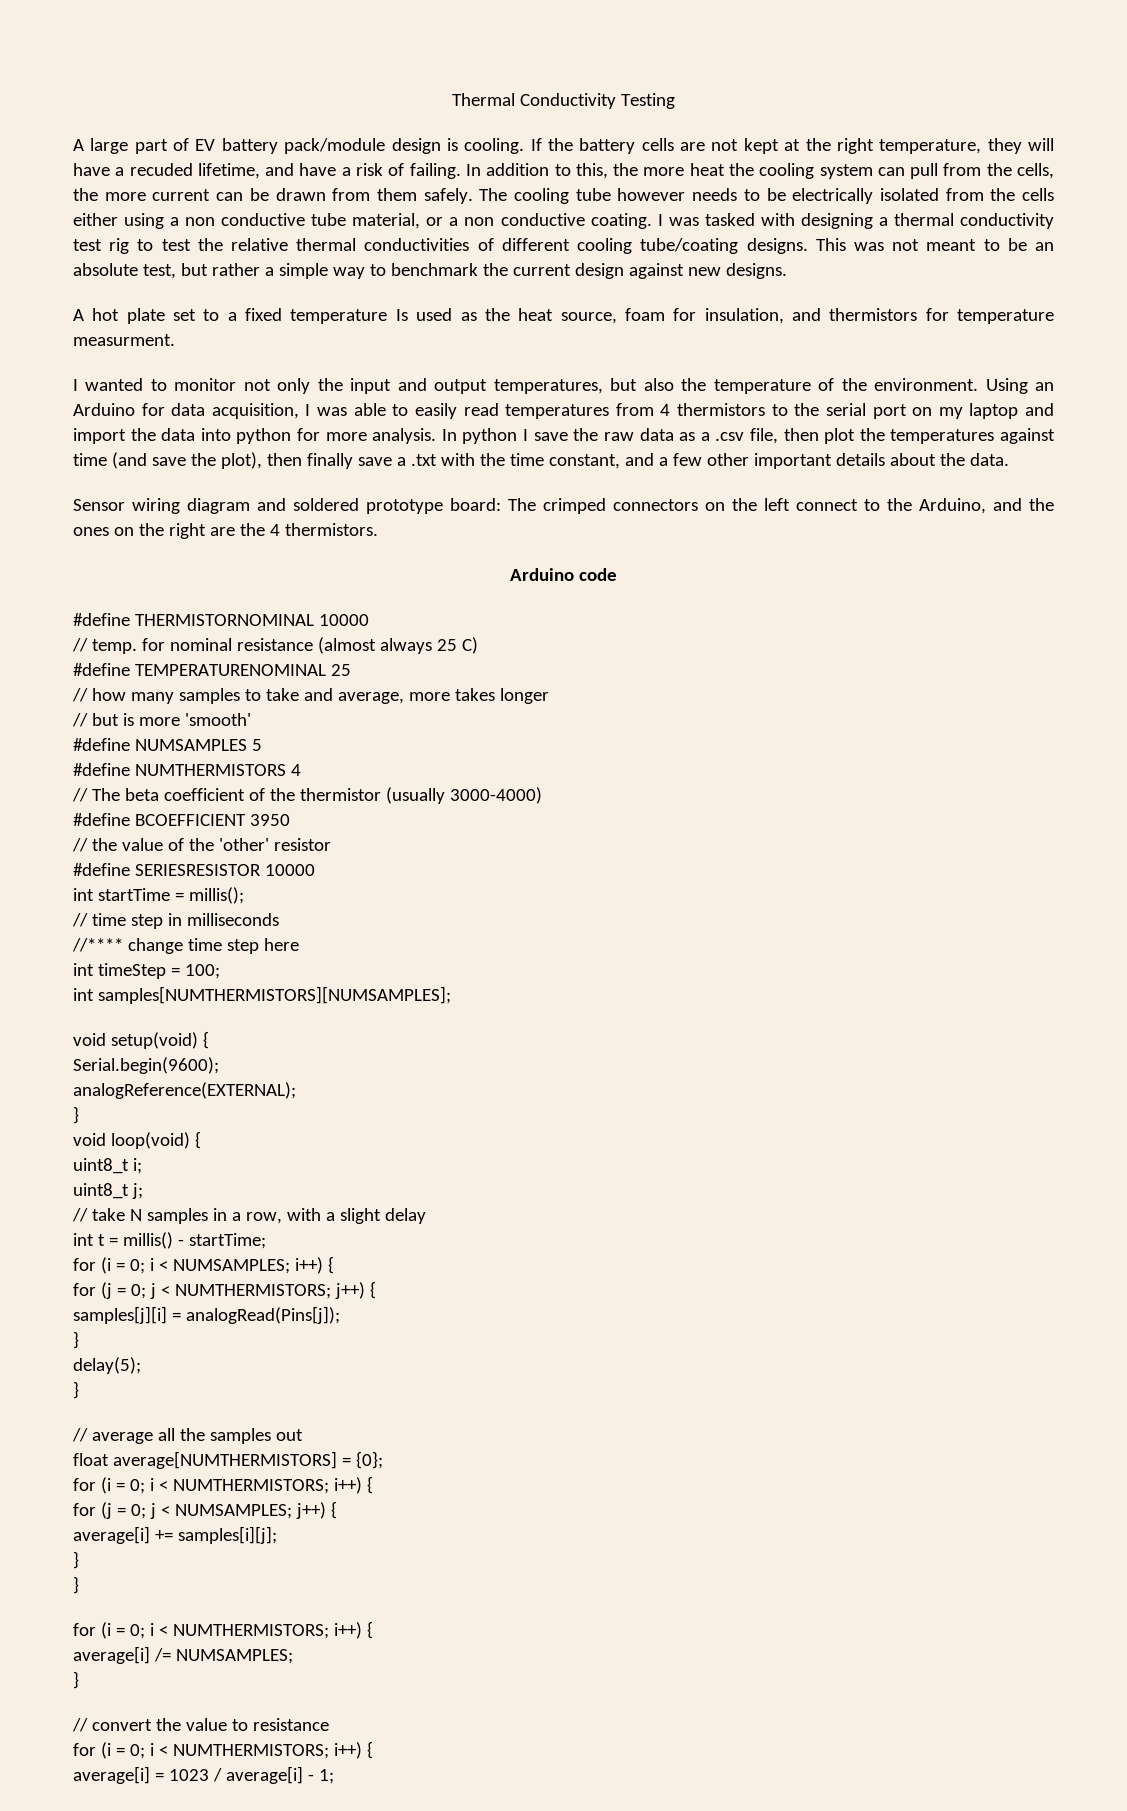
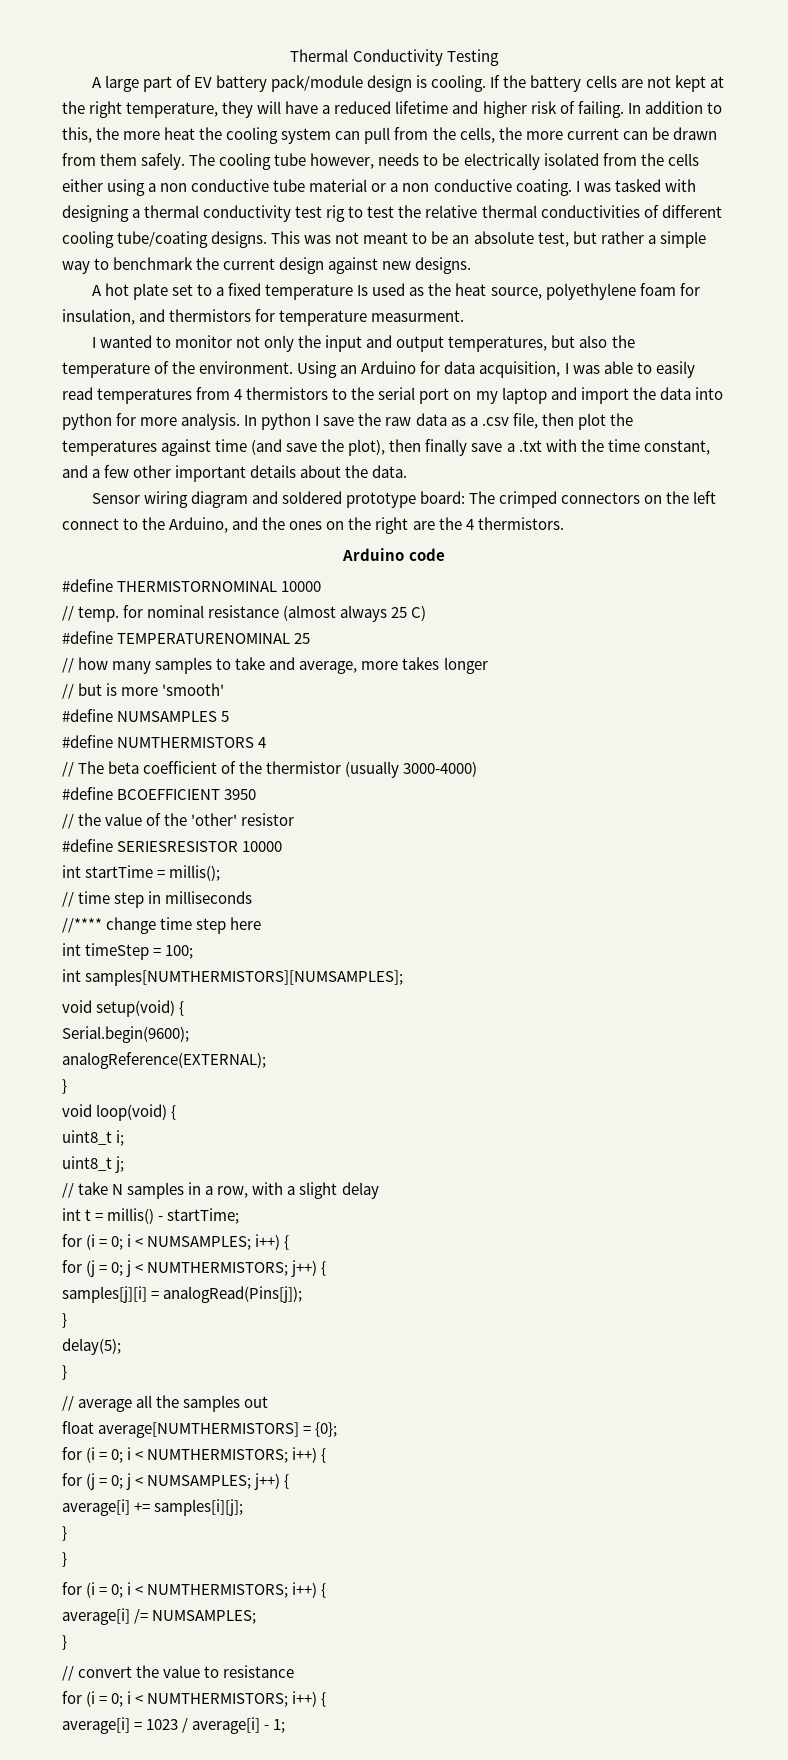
[129,163,351,179] recuded lifetime, and have a -> [334,101,527,118] reduced lifetime and higher
[617,188,686,201] however -> [310,153,375,169] however,
[352,213,421,229] material, -> [309,179,368,192] material
(617, 318) none -> [545,283,636,300] polyethylene

